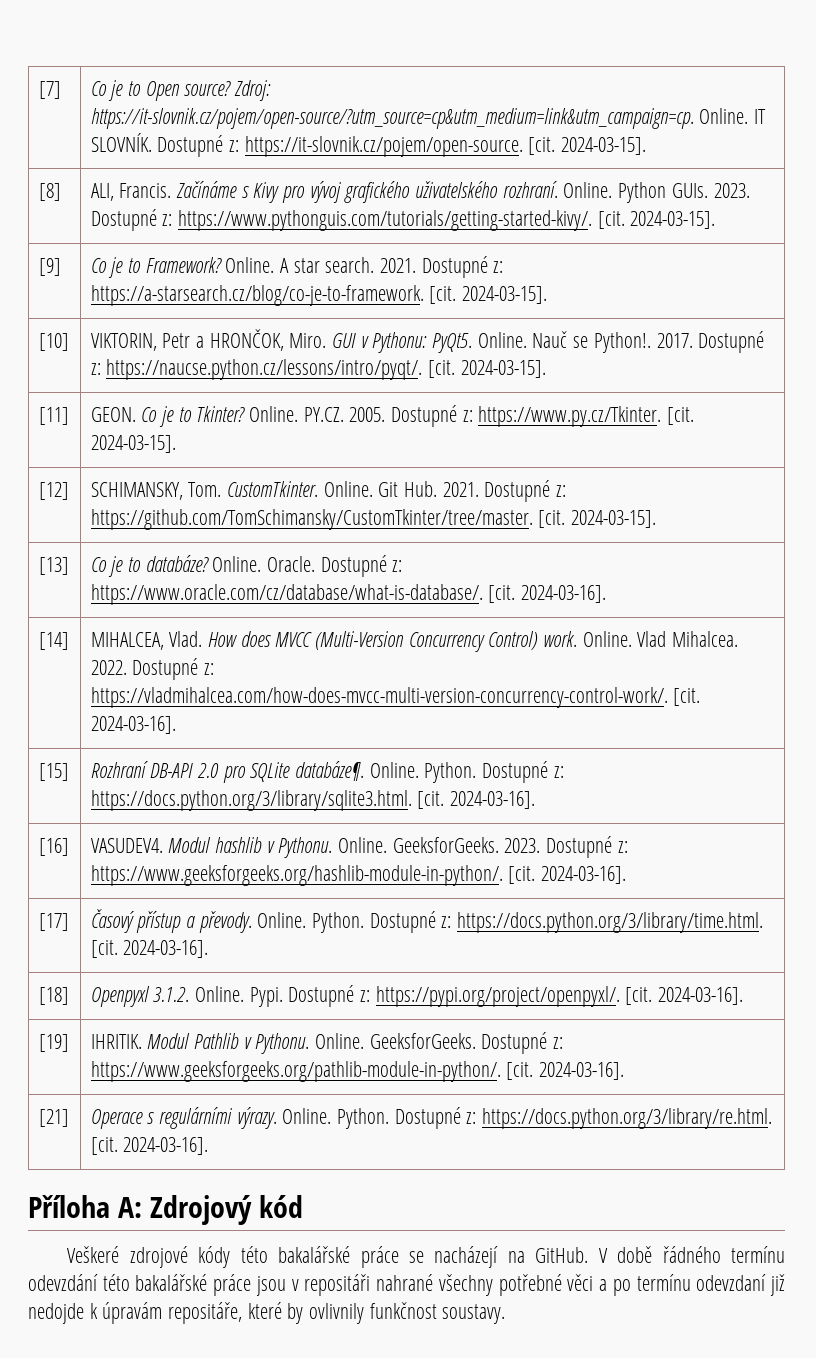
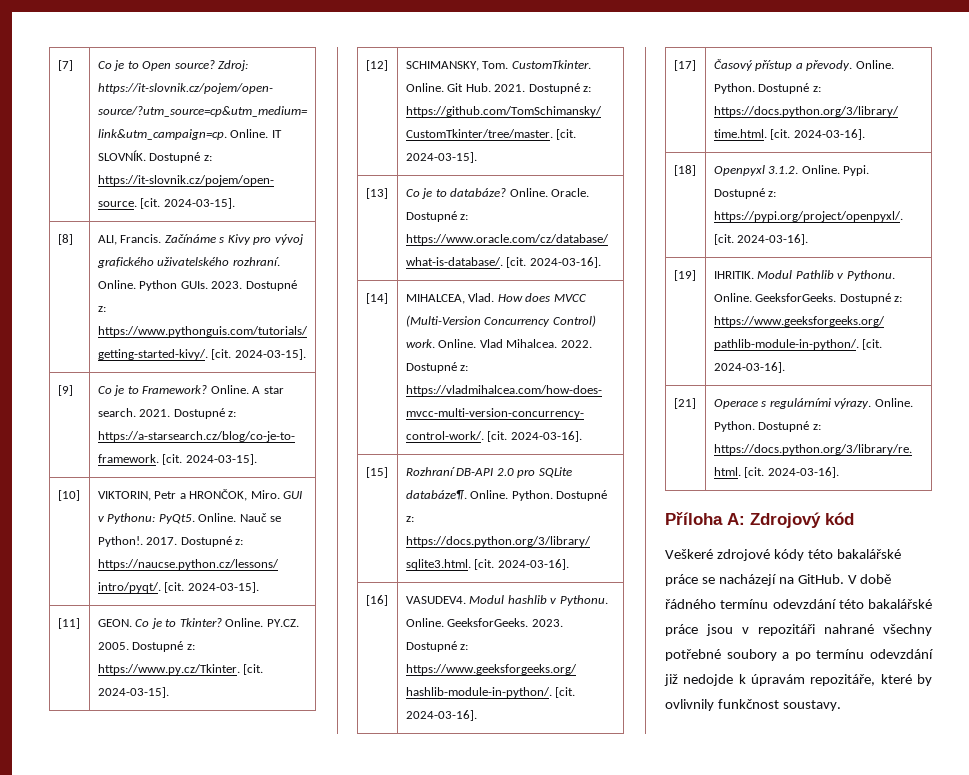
[304,1274,371,1296] repositáři -> [758,624,815,636] repozitáři
[567,1274,594,1291] věci -> [726,649,777,661] soubory
[696,1274,767,1291] odevzdaní -> [870,649,933,659] odevzdání
[168,1302,243,1324] repositáře, -> [810,674,876,686] repozitáře,

